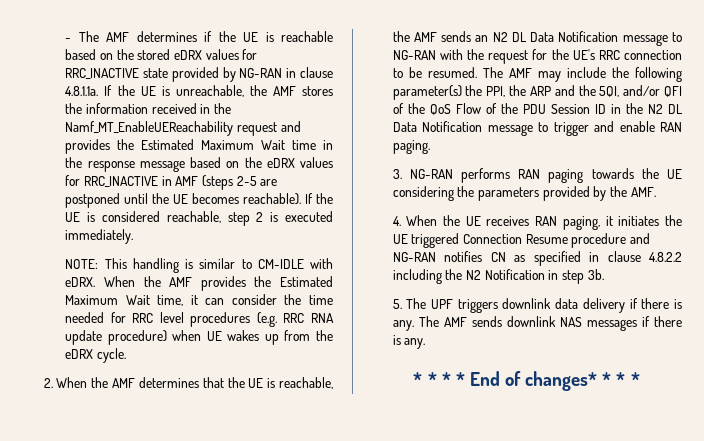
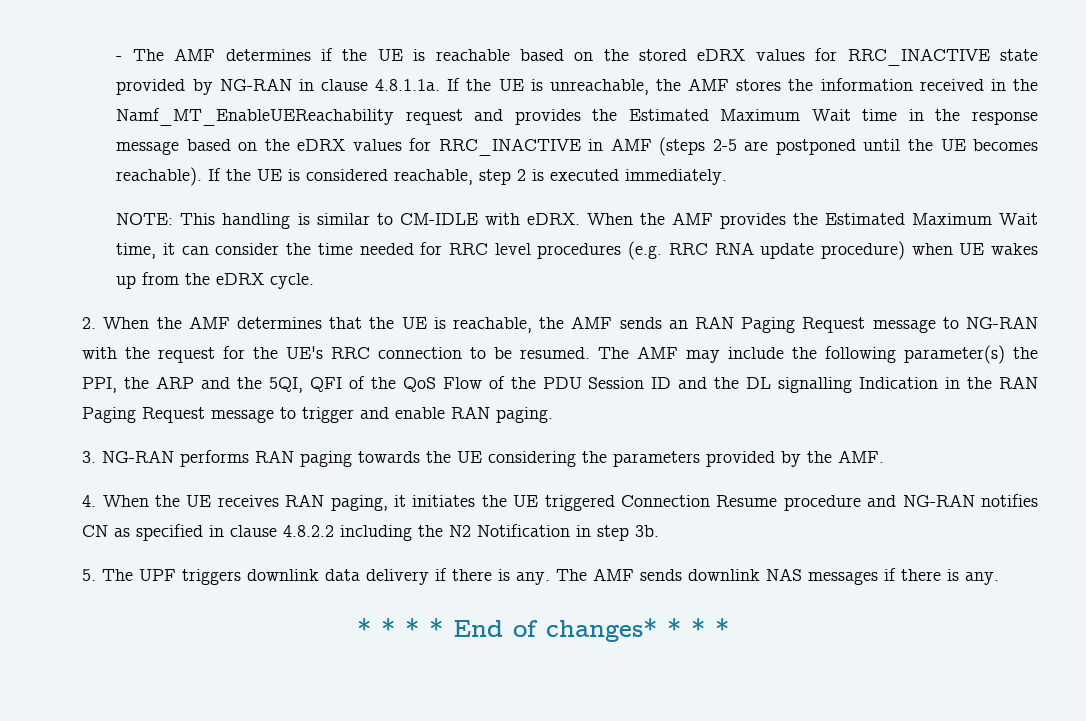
[492,31,619,42] N2 DL Data Notification -> [694,316,866,333] RAN Paging Request
[623,85,661,96] and/or -> (303, 385) none
[610,103,684,114] [392,121,483,132] in the N2 DL Data Notification -> [678,376,1039,393] [82,407,206,423] and the DL signalling Indication in the RAN Paging Request

